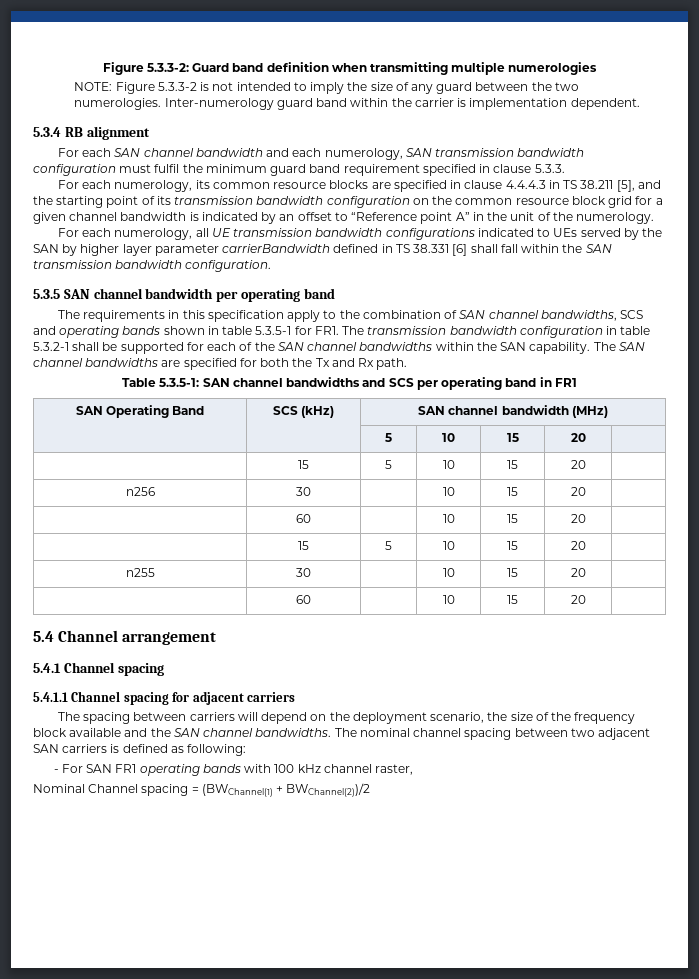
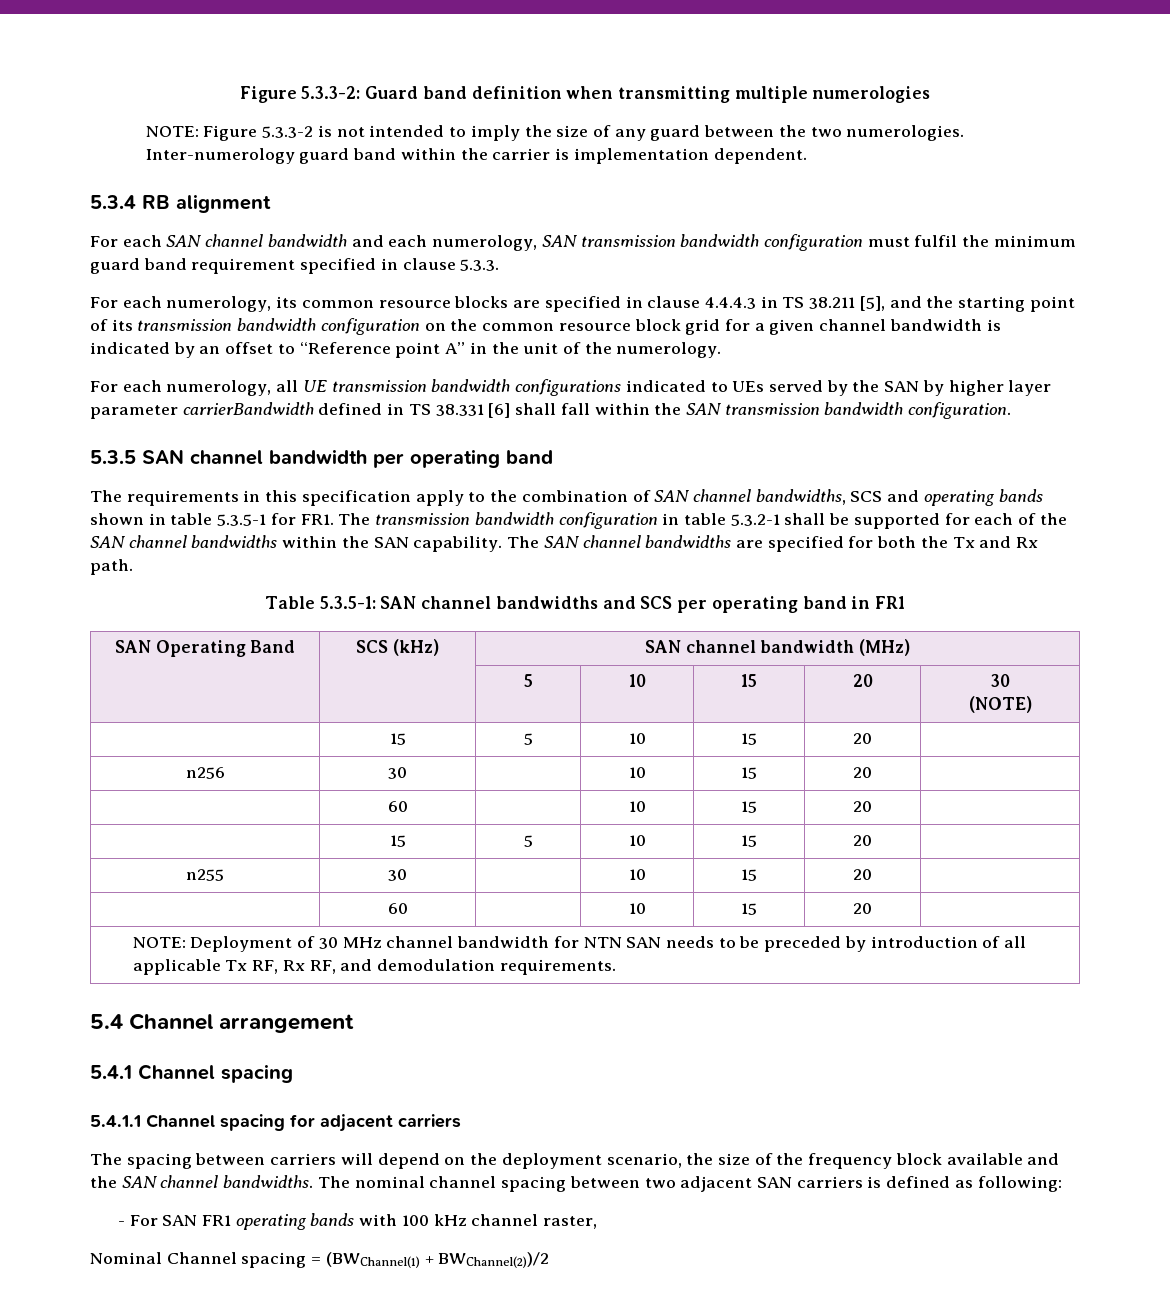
(586, 437) none -> [990,674,1010,687] [968,696,1032,713] 30 // (NOTE)
(586, 599) none -> [132,936,1027,952] [132,959,616,975] // NOTE: Deployment of 30 MHz channel bandwidth for NTN SAN needs to be preceded by introduction of all applicable Tx RF, Rx RF, and demodulation requirements.

